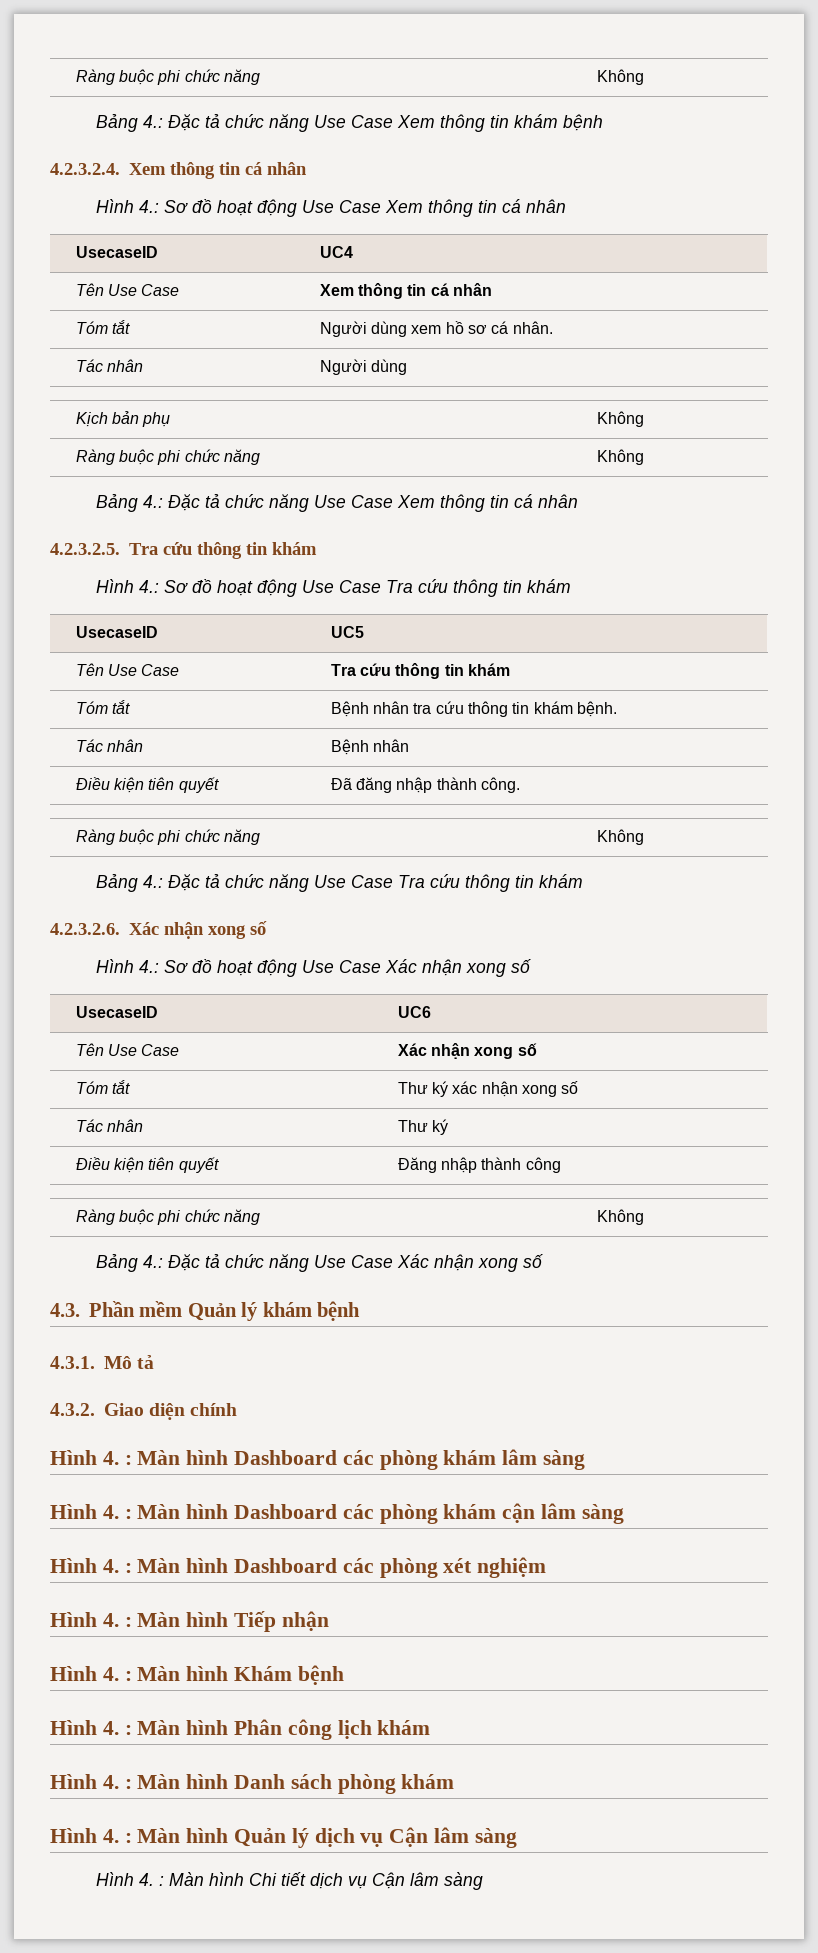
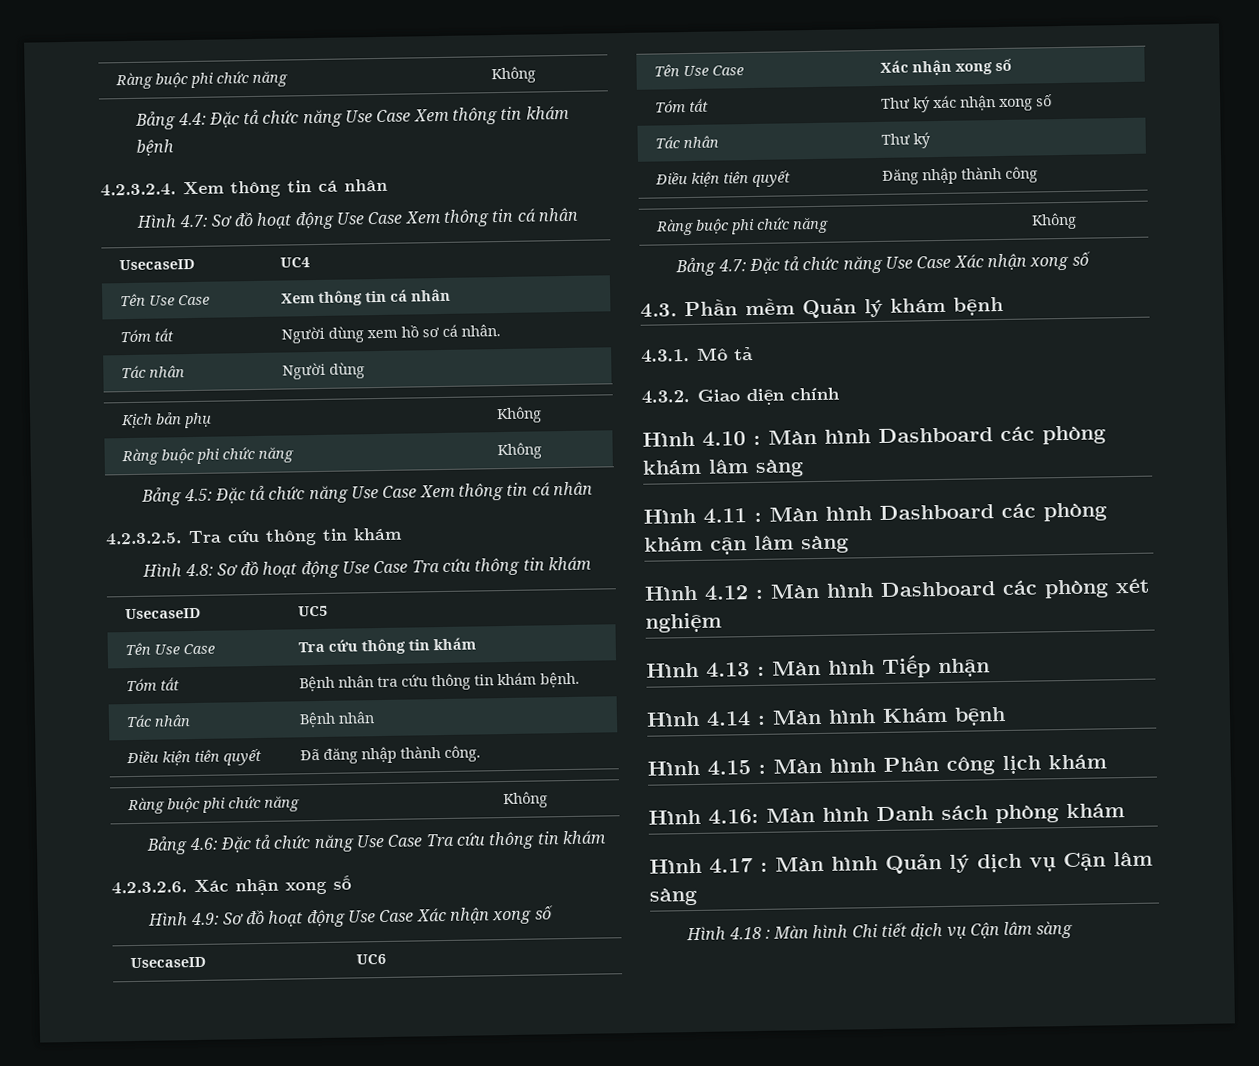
[75,69,261,85] [596,69,644,85] [96,114,164,132] Ràng buộc phi chức năng | Không // Bảng 4.: -> [115,70,289,90] [491,66,537,84] [135,111,207,130] Ràng buộc phi chức năng | Không // Bảng 4.4:
[139,200,160,213] 4.: -> [178,214,209,228] 4.7:
[143,495,164,508] 4.: -> [183,488,213,502] 4.5:
[139,580,160,593] 4.: -> [184,563,214,577] 4.8:
[143,875,164,888] 4.: -> [188,837,219,851] 4.6:
[139,960,160,973] 4.: -> [190,912,220,926] 4.9:
[143,1255,164,1268] 4.: -> [717,259,747,272] 4.7:
[102,1451,119,1465] 4. -> [702,431,746,447] 4.10
[102,1505,119,1519] 4. -> [703,508,747,524] 4.11
[102,1559,119,1573] 4. -> [704,585,749,601] 4.12
[102,1613,119,1627] 4. -> [706,662,750,678] 4.13
[102,1667,119,1681] 4. -> [706,711,751,727] 4.14
[102,1721,119,1735] 4. -> [707,760,751,776] 4.15
[102,1775,132,1789] 4. : -> [708,808,759,825] 4.16:
[102,1829,119,1843] 4. -> [709,858,753,874] 4.17
[139,1873,155,1886] 4. -> [728,926,762,940] 4.18

